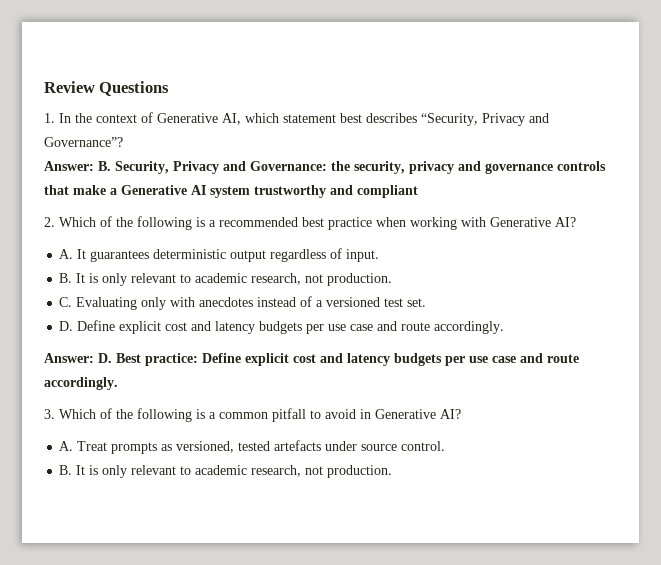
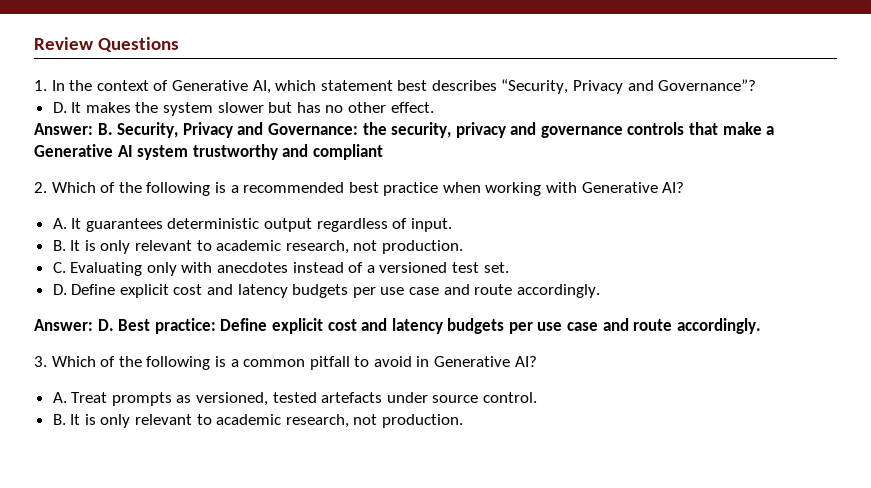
(123, 142) none -> [52,102,434,116] // D. It makes the system slower but has no other effect.

